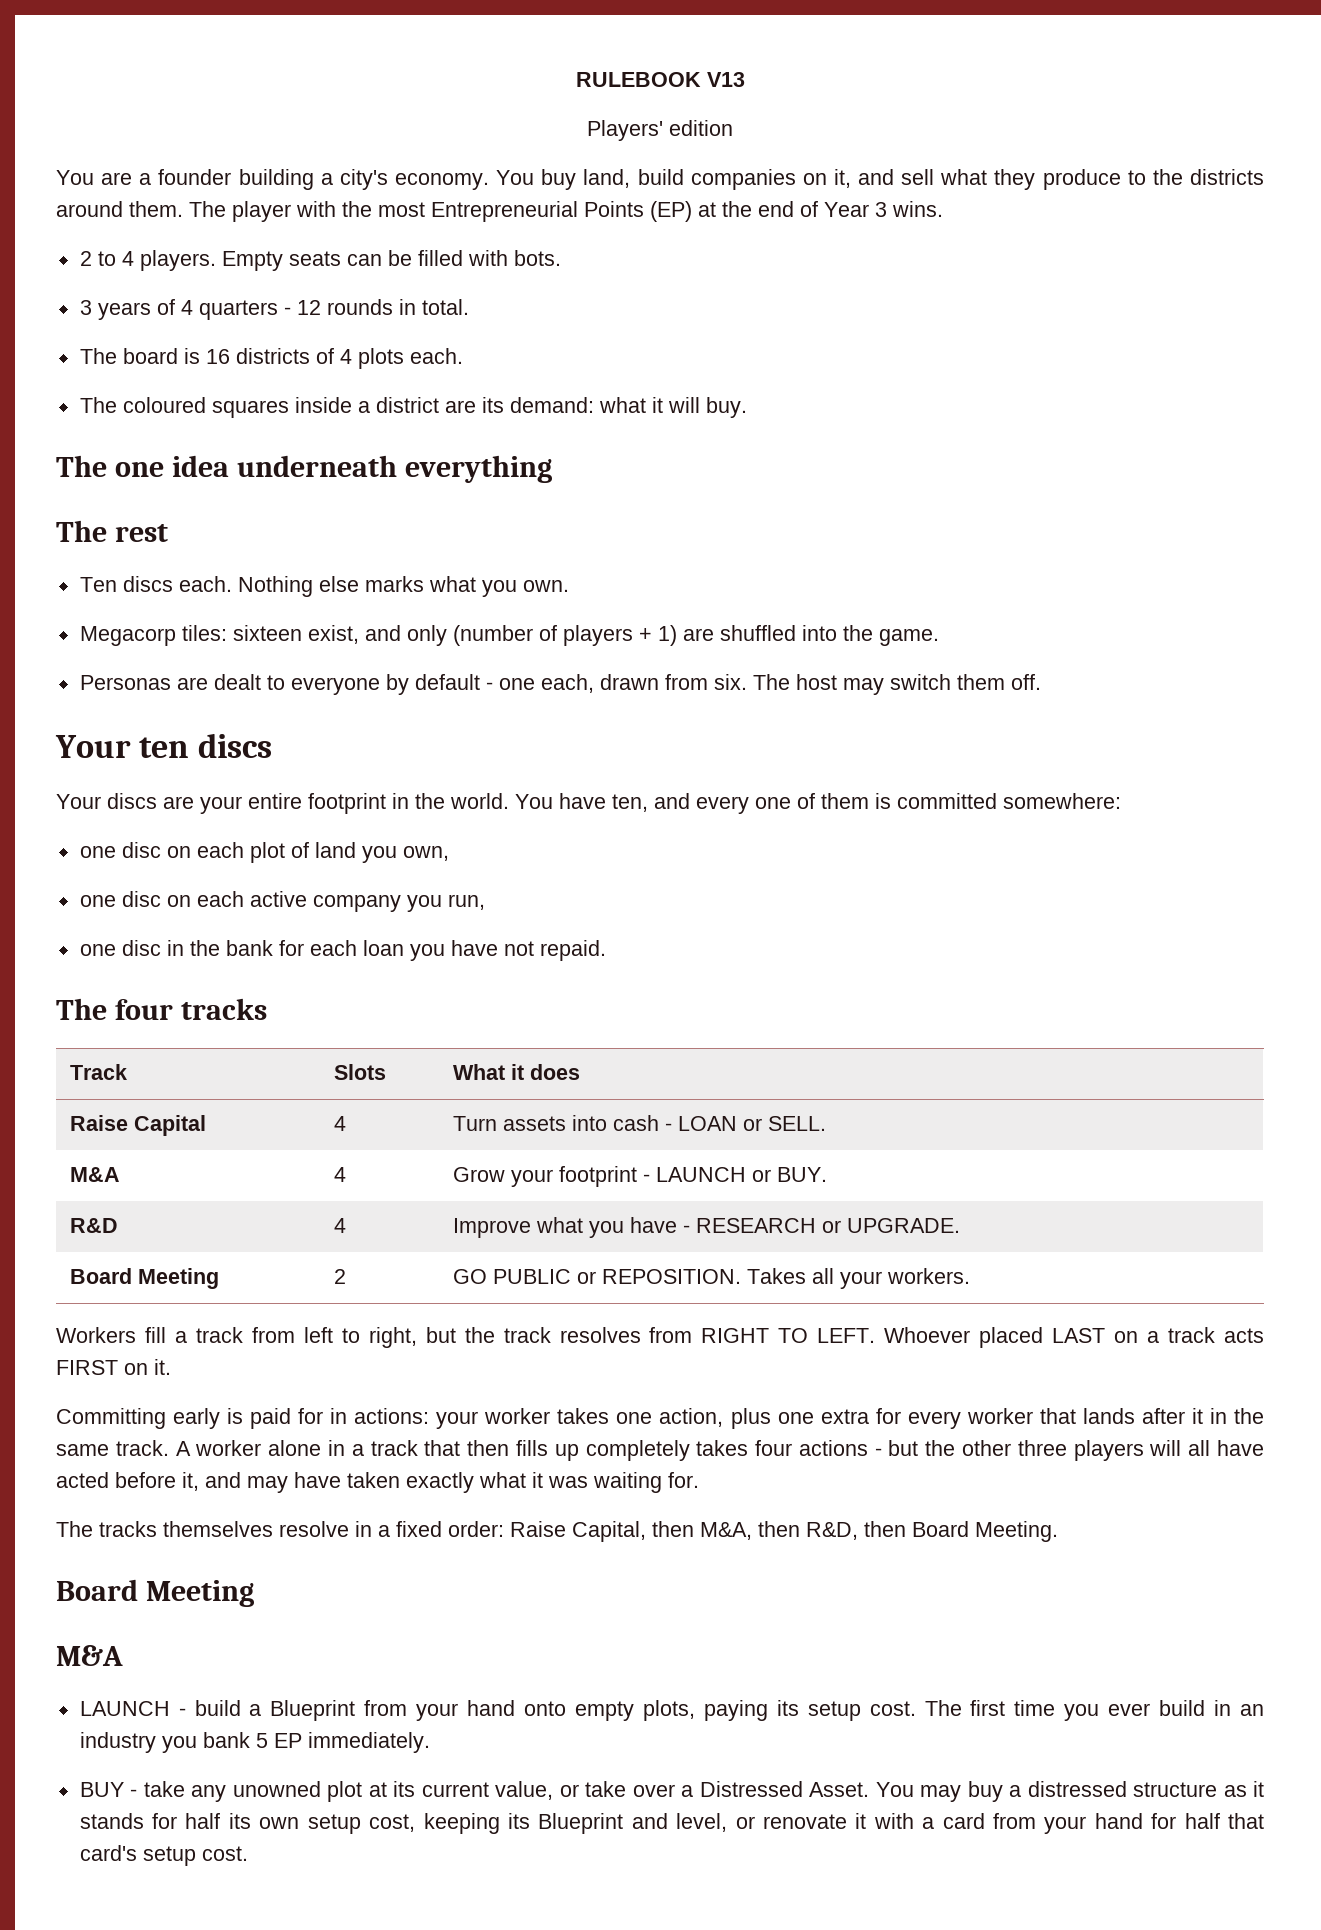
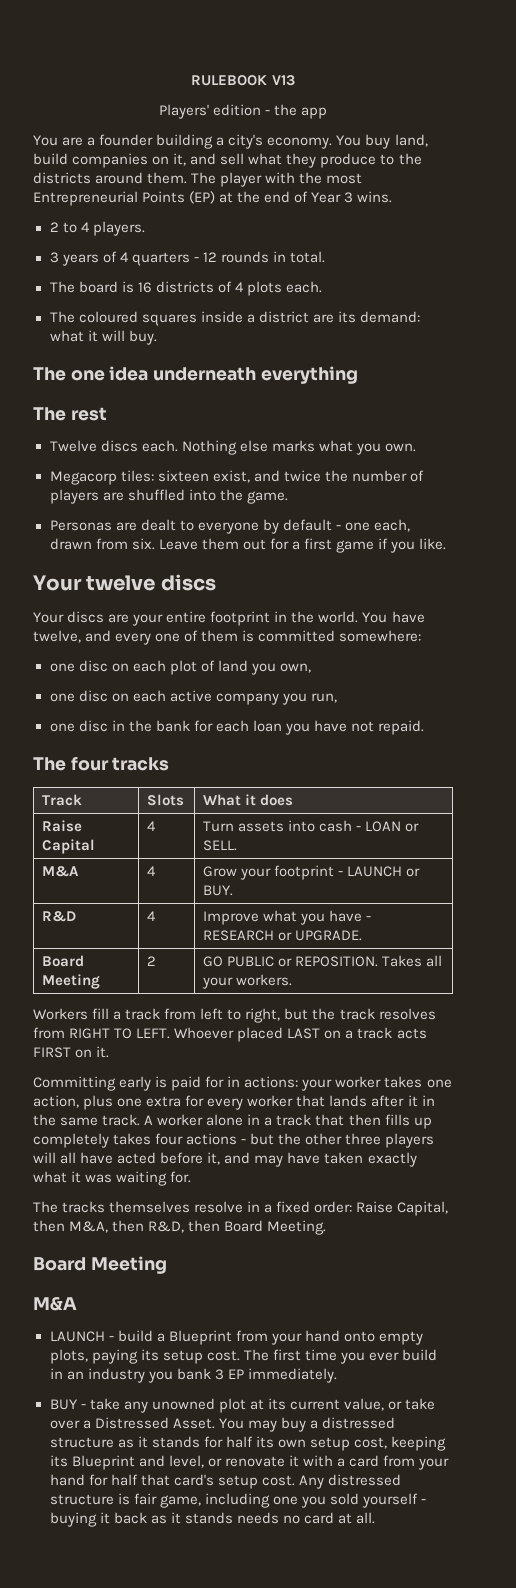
(733, 128) none -> [265,104,328,119] - the app
[221,250,561,271] Empty seats can be filled with bots. -> (145, 228) none
[79,577,117,592] Ten -> [49,440,97,452] Twelve
[406,625,677,646] only (number of players + 1) -> [283,470,424,482] [49,489,99,504] twice the number of players
[752,674,1041,695] [55,735,190,758] The host may switch them off. // Your ten -> [158,538,447,553] [33,575,156,591] Leave them out for a first game if you like. // Your twelve
[612,794,648,812] ten, -> [33,630,81,643] twelve,
[255,1733,268,1748] 5 -> [214,1369,224,1380] 3
(248, 1853) none -> [298,1474,401,1489] [49,1493,426,1508] [49,1512,376,1527] Any distressed structure is fair game, including one you sold yourself - buying it back as it stands needs no card at all.

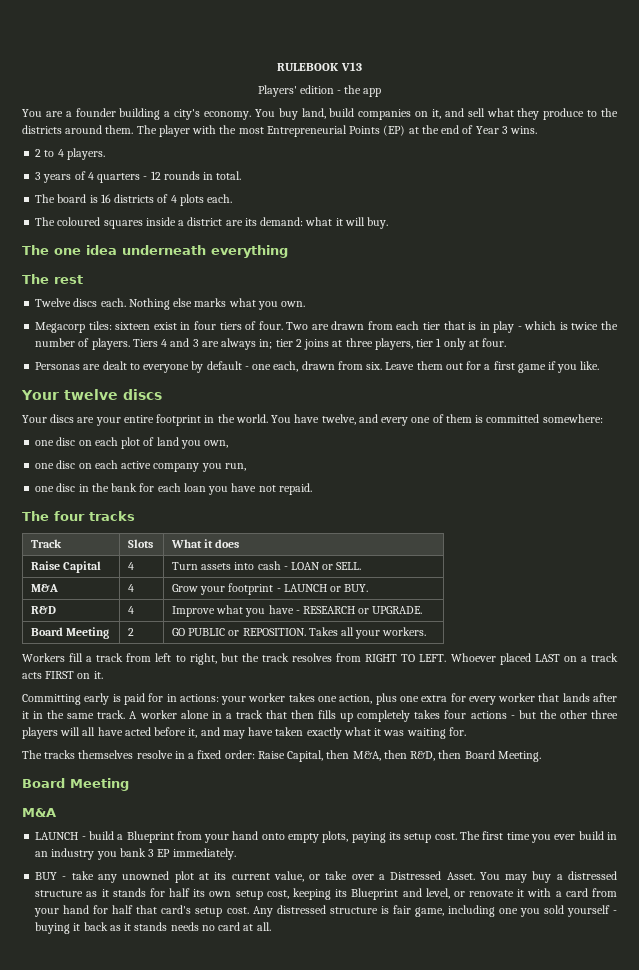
[212,470,424,483] [49,489,288,504] exist, and twice the number of players are shuffled into the game. -> [153,321,619,333] [35,338,507,350] exist in four tiers of four. Two are drawn from each tier that is in play - which is twice the number of players. Tiers 4 and 3 are always in; tier 2 joins at three players, tier 1 only at four.

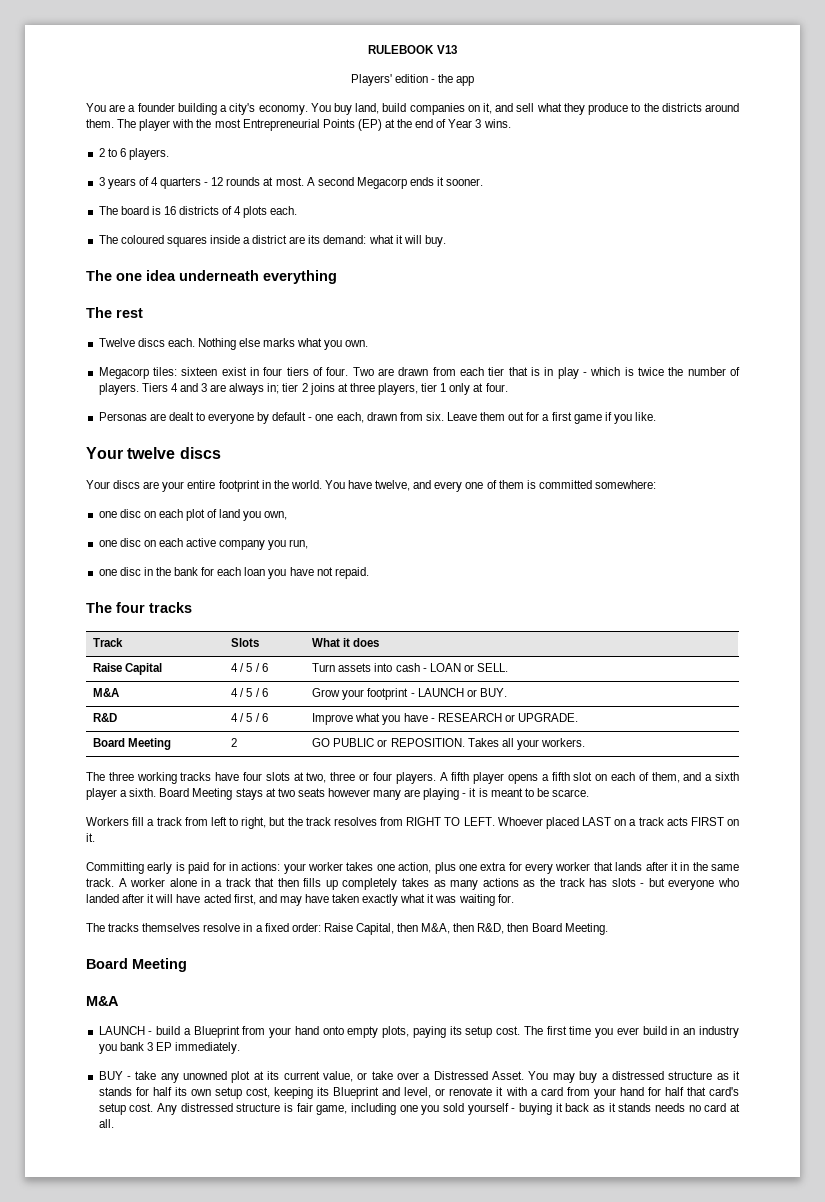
[57,149,64,157] 4 -> [119,148,126,157] 6
[203,171,242,180] in total. -> [263,177,484,189] at most. A second Megacorp ends it sooner.
(134, 566) none -> [240,663,268,672] / 5 / 6
(134, 588) none -> [240,688,268,697] / 5 / 6
(134, 610) none -> [240,713,268,722] / 5 / 6
(427, 631) none -> [86,772,739,784] [86,788,589,800] // The three working tracks have four slots at two, three or four players. A fifth player opens a fifth slot on each of them, and a sixth player a sixth. Board Meeting stays at two seats however many are playing - it is meant to be scarce.
[444,710,618,719] [22,727,198,739] four actions - but the other three players will all have acted before it, -> [433,878,740,890] [86,894,256,905] as many actions as the track has slots - but everyone who landed after it will have acted first,

